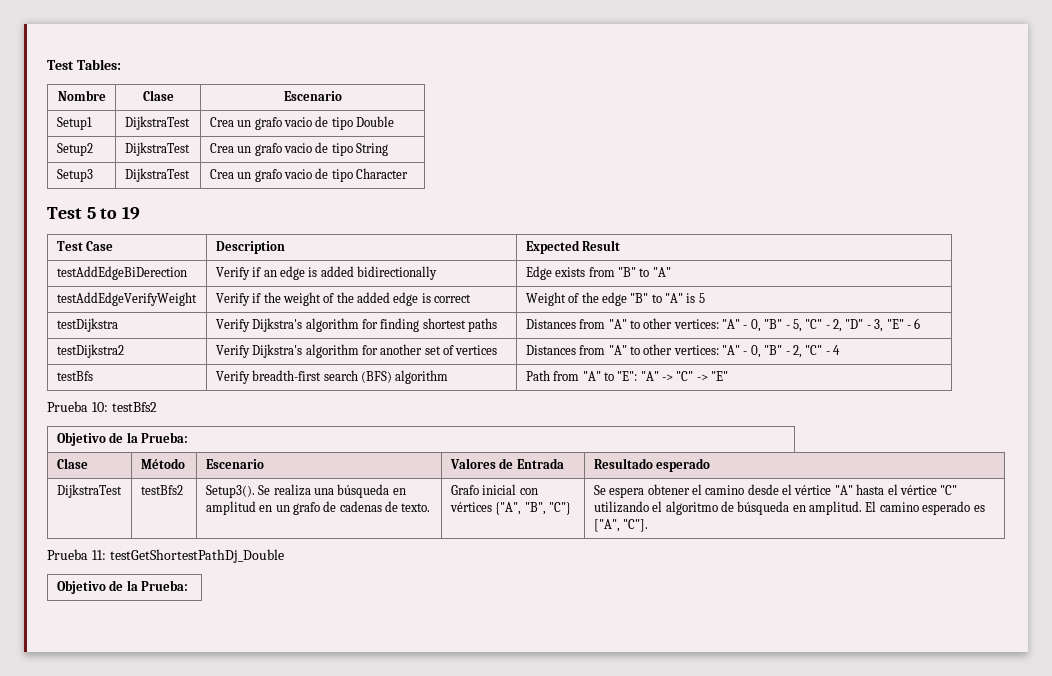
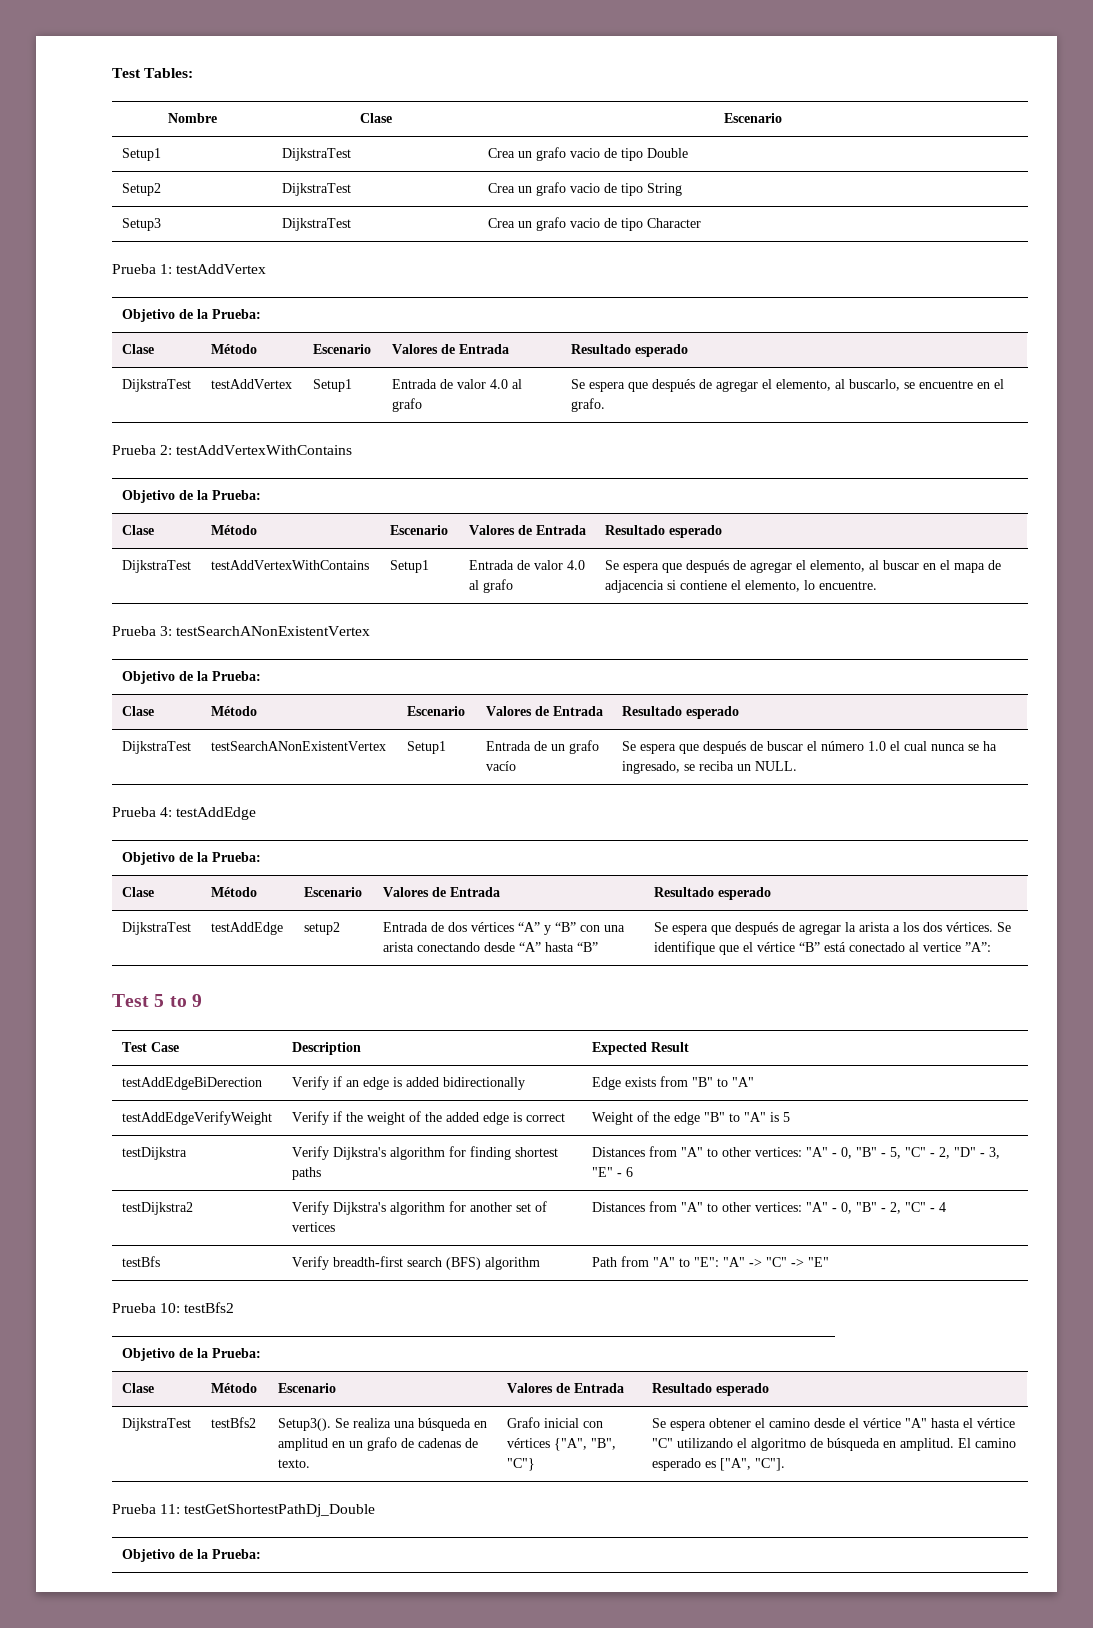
(409, 173) none -> [112,264,267,274] [121,309,261,322] [121,344,154,354] [210,344,257,354] [312,344,371,354] [391,344,509,354] [570,344,688,357] [121,379,191,392] [210,379,292,389] [312,379,352,392] [391,379,522,389] [391,398,422,412] [570,379,1004,392] [570,398,605,412] [112,445,353,455] [121,490,261,503] [121,525,154,535] [210,525,257,535] [389,525,448,535] [468,525,586,535] [604,525,722,538] [121,560,191,573] [210,560,369,570] [389,560,429,573] [468,560,585,570] [468,579,513,593] [604,560,1001,573] [604,580,877,593] [112,626,371,636] [121,671,261,684] [121,706,154,716] [210,706,257,716] [406,706,465,716] [485,706,603,716] [621,706,739,719] [121,741,191,754] [210,741,386,751] [406,741,446,754] [485,740,599,754] [485,761,516,771] [621,741,997,754] [621,761,797,774] [112,807,257,820] [121,852,261,865] [121,887,154,897] [210,887,257,897] [303,887,362,897] [382,887,500,897] [653,887,771,900] [121,922,191,935] [210,922,283,935] [303,922,340,935] [382,922,625,935] [382,942,598,952] [653,922,1011,935] [653,941,991,955] // Prueba 1: testAddVertex // Objetivo de la Prueba: // Clase | Método | Escenario | Valores de Entrada | Resultado esperado // DijkstraTest | testAddVertex | Setup1 | Entrada de valor 4.0 al grafo | Se espera que después de agregar el elemento, al buscarlo, se encuentre en el grafo. // Prueba 2: testAddVertexWithContains // Objetivo de la Prueba: // Clase | Método | Escenario | Valores de Entrada | Resultado esperado // DijkstraTest | testAddVertexWithContains | Setup1 | Entrada de valor 4.0 al grafo | Se espera que después de agregar el elemento, al buscar en el mapa de adjacencia si contiene el elemento, lo encuentre. // Prueba 3: testSearchANonExistentVertex // Objetivo de la Prueba: // Clase | Método | Escenario | Valores de Entrada | Resultado esperado // DijkstraTest | testSearchANonExistentVertex | Setup1 | Entrada de un grafo vacío | Se espera que después de buscar el número 1.0 el cual nunca se ha ingresado, se reciba un NULL. // Prueba 4: testAddEdge // Objetivo de la Prueba: // Clase | Método | Escenario | Valores de Entrada | Resultado esperado // DijkstraTest | testAddEdge | setup2 | Entrada de dos vértices “A” y “B” con una arista conectando desde “A” hasta “B” | Se espera que después de agregar la arista a los dos vértices. Se identifique que el vértice “B” está conectado al vertice ”A”:
[122,206,141,220] 19 -> [191,994,202,1007] 9

